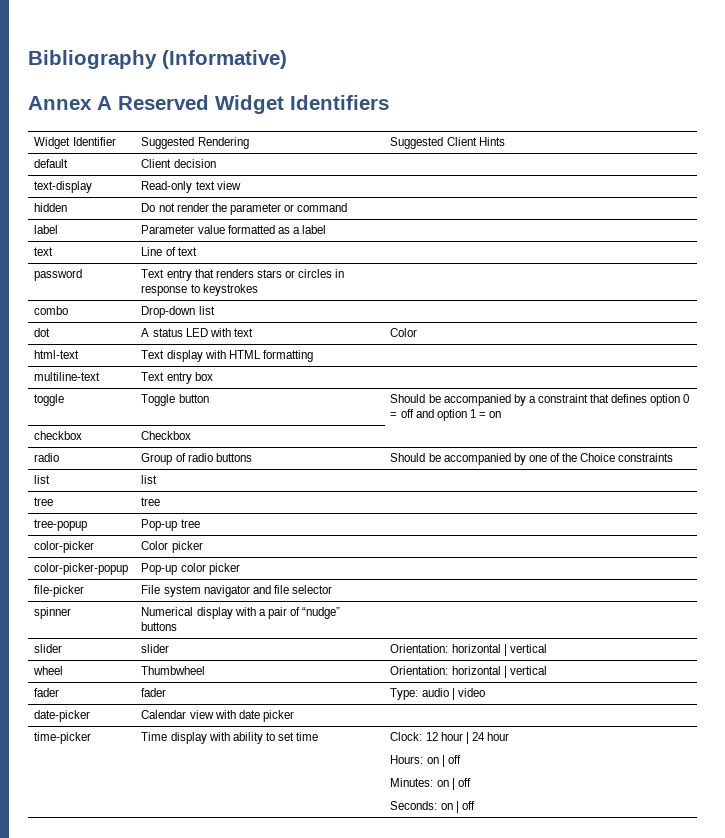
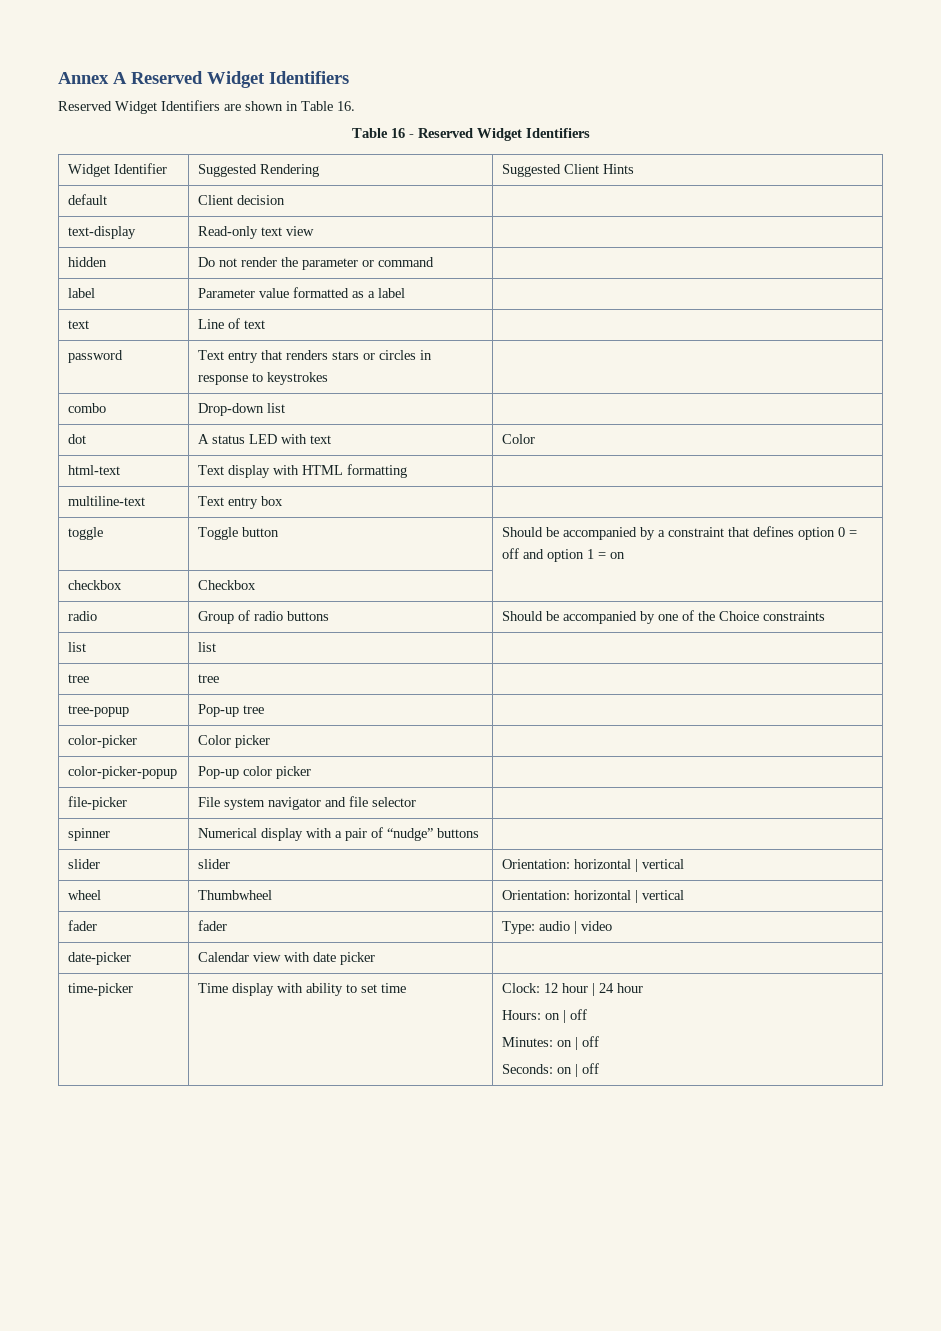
[28,50,287,69] Bibliography (Informative) // -> (58, 78) none
(389, 102) none -> [58,100,355,114] [351,128,590,141] // Reserved Widget Identifiers are shown in Table 16. // Table 16 - Reserved Widget Identifiers

